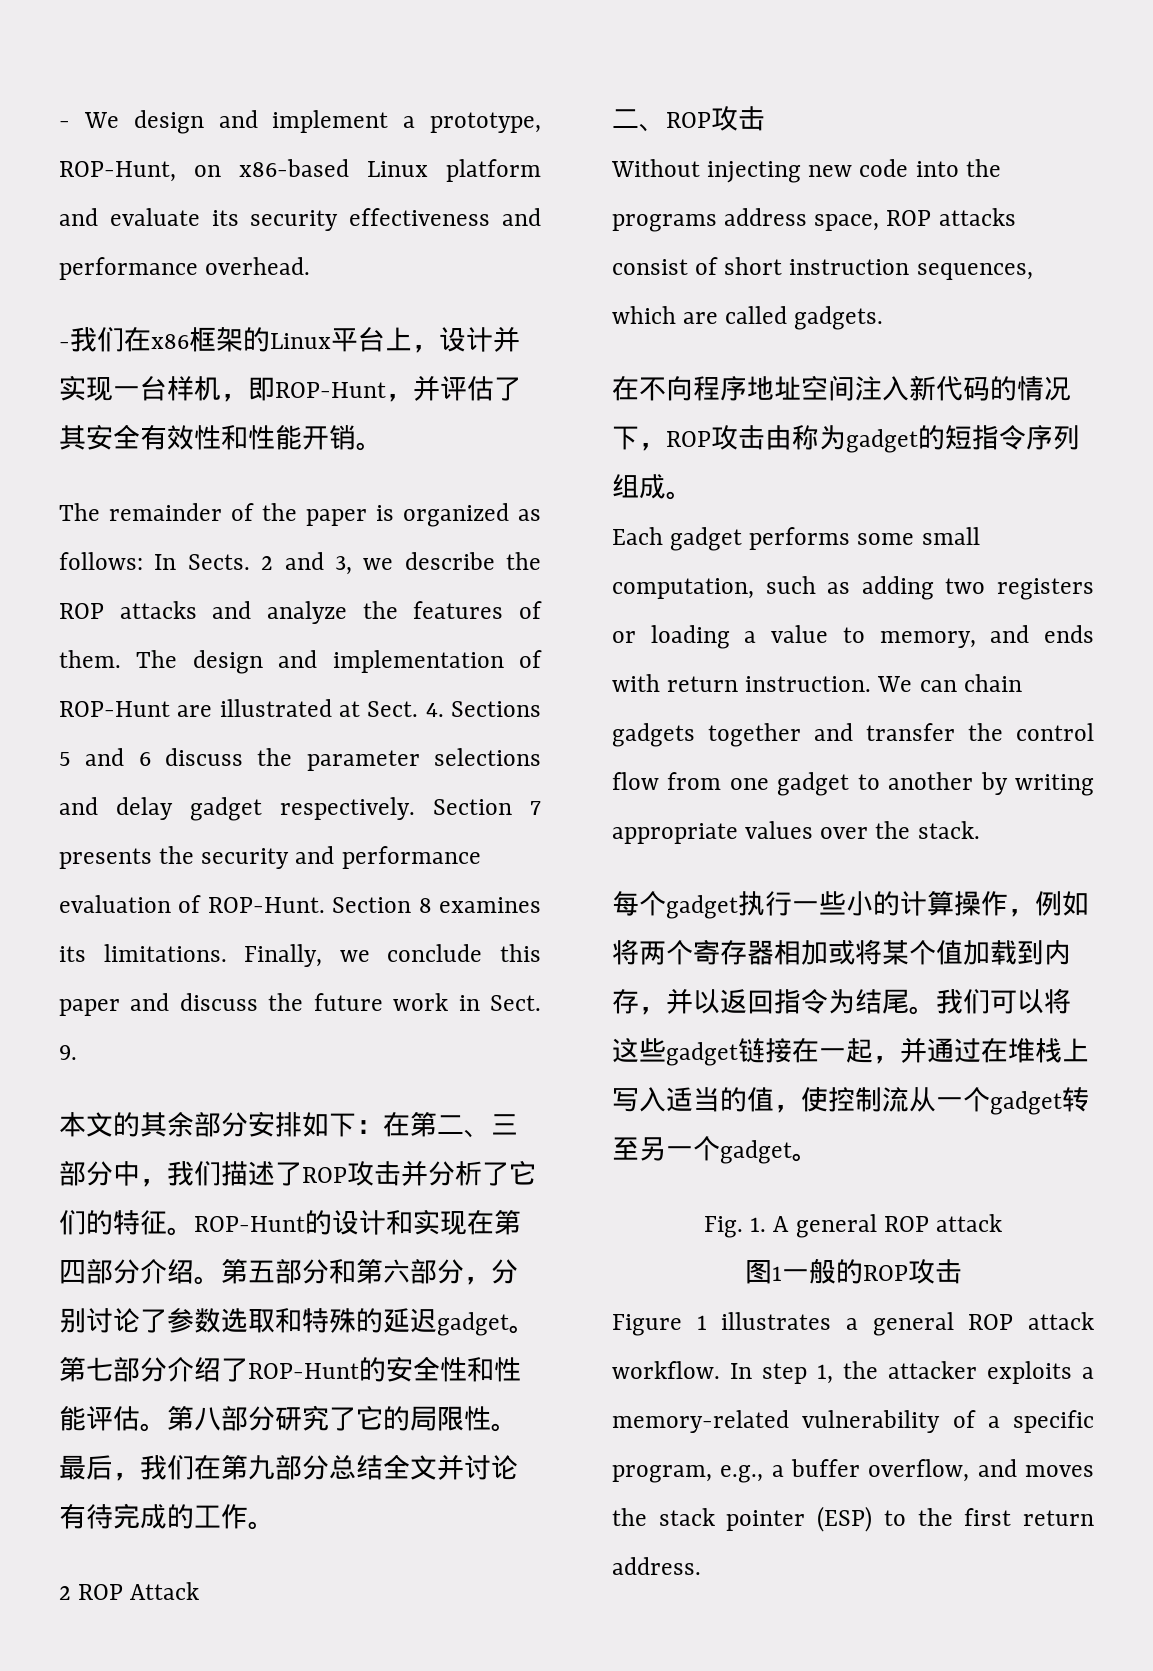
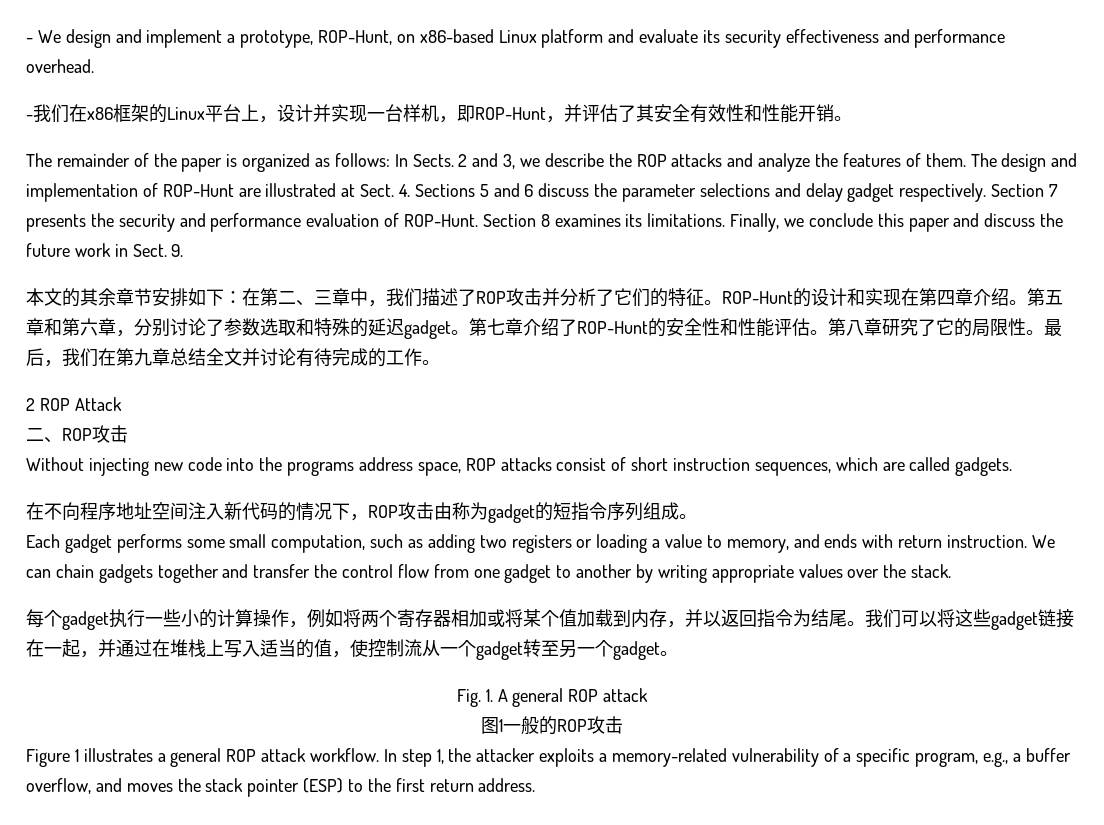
[194,1112,248,1137] 部分 -> [116,288,152,306] 章节
[59,1161,113,1186] 部分 -> [332,288,350,306] 章
[86,1259,140,1284] 部分 -> [954,288,973,306] 章
[275,1258,464,1284] 部分和第六部分 -> [26,318,116,336] 章和第六章
[113,1357,167,1382] 部分 -> [505,318,523,336] 章
[221,1406,275,1431] 部分 -> [863,318,882,336] 章
[275,1455,329,1480] 部分 -> [152,348,170,366] 章

